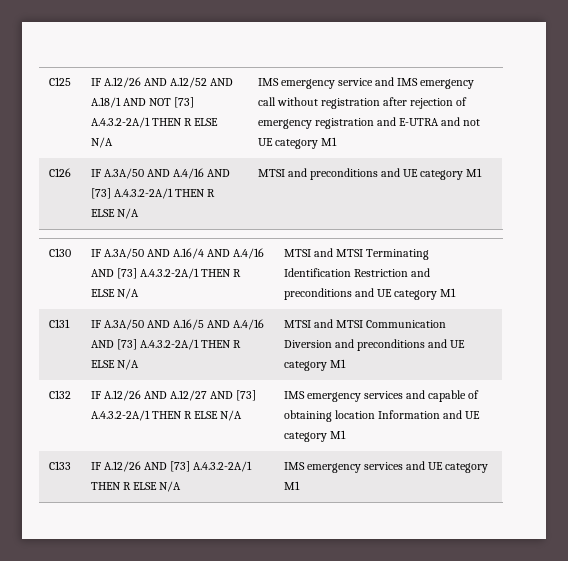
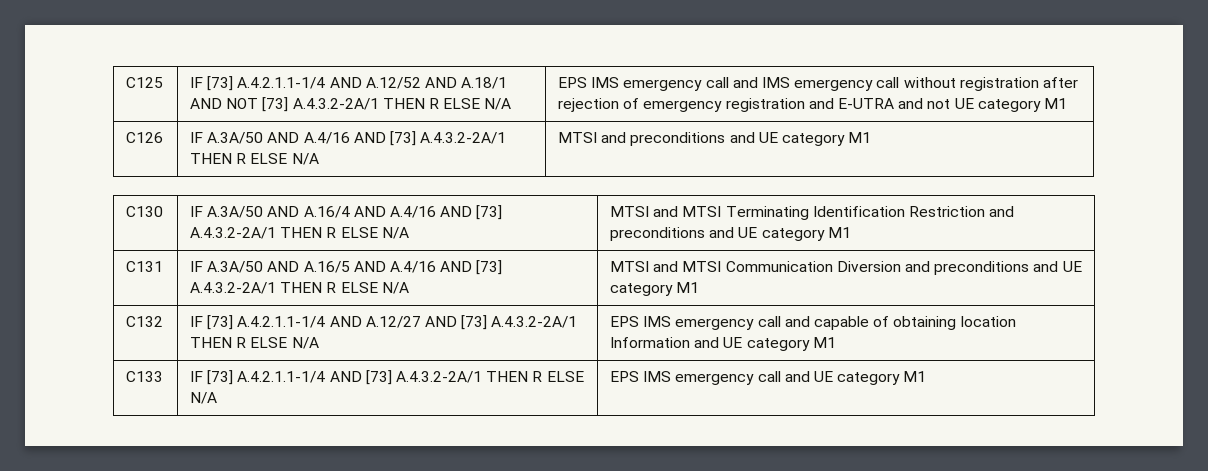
[103,77,141,88] A.12/26 -> [207,76,326,91] [73] A.4.2.1.1-1/4
[257,78,374,89] IMS emergency service -> [558,77,729,91] EPS IMS emergency call
[103,390,141,401] A.12/26 -> [207,315,326,330] [73] A.4.2.1.1-1/4
[283,391,404,402] IMS emergency services -> [610,316,781,330] EPS IMS emergency call
[103,461,253,472] [90,481,182,492] [283,462,404,473] A.12/26 AND [73] A.4.3.2-2A/1 THEN R ELSE N/A | IMS emergency services -> [207,370,584,385] [190,392,218,404] [610,371,781,385] [73] A.4.2.1.1-1/4 AND [73] A.4.3.2-2A/1 THEN R ELSE N/A | EPS IMS emergency call

